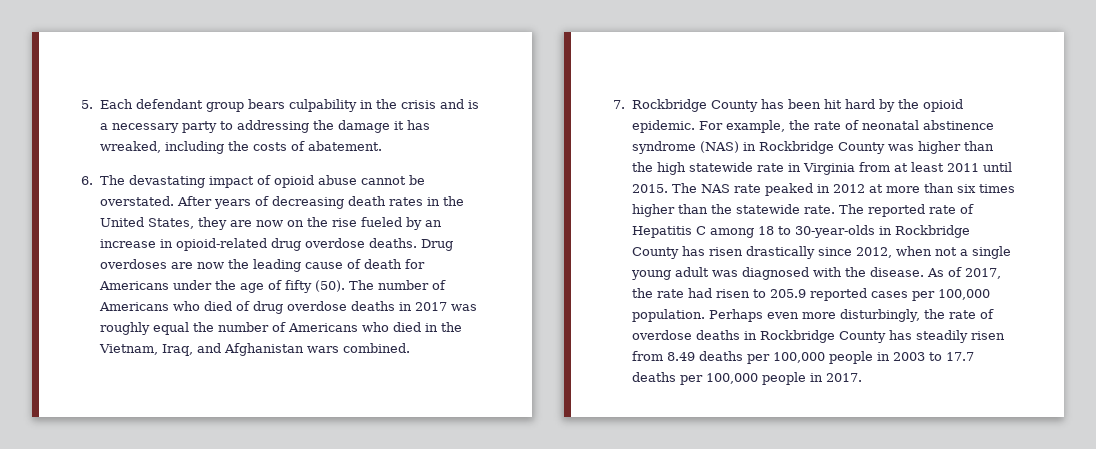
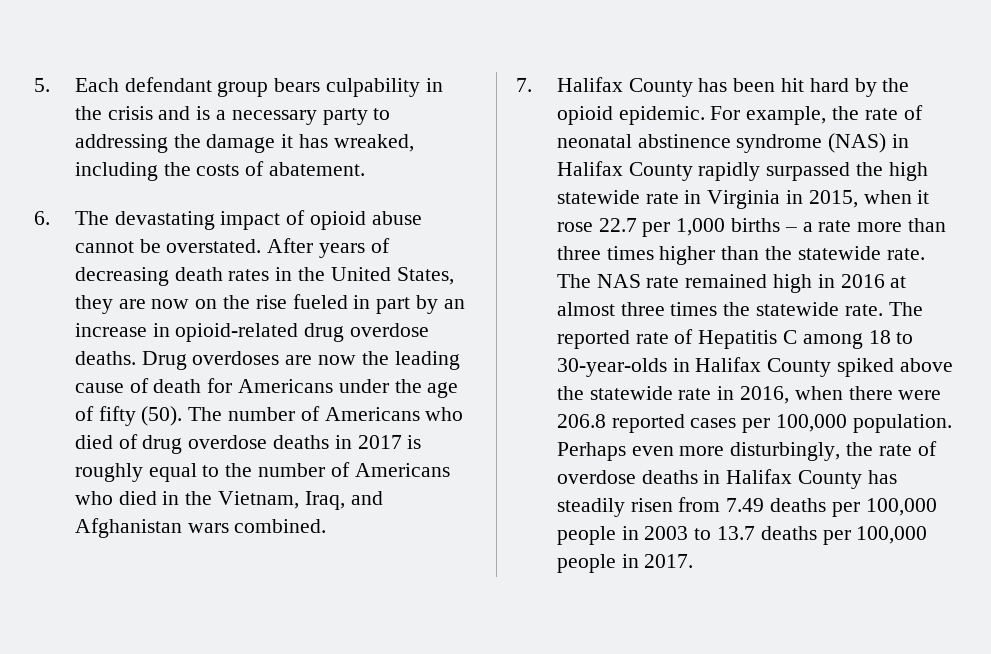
(402, 222) none -> [353,295,411,314] in part
[450,304,477,311] was -> [407,435,422,449] is
(189, 328) none -> [202,465,220,477] to
[631,99,707,112] Rockbridge -> [556,77,623,92] Halifax
[758,141,994,154] Rockbridge County was higher than -> [556,161,851,181] Halifax County rapidly surpassed
[858,162,1012,172] [631,183,1015,196] [631,204,708,217] from at least 2011 until 2015. The NAS rate peaked in 2012 at more than six times higher than -> [786,190,930,208] [556,218,947,237] [556,246,925,265] [556,274,907,293] [556,302,718,316] in 2015, when it rose 22.7 per 1,000 births – a rate more than three times higher than the statewide rate. The NAS rate remained high in 2016 at almost three times
[894,225,970,238] [631,246,1011,259] [630,267,1001,280] [631,288,806,298] Rockbridge County has risen drastically since 2012, when not a single young adult was diagnosed with the disease. As of 2017, the rate had risen to 205.9 -> [695,357,953,377] [556,386,942,404] [556,414,606,428] Halifax County spiked above the statewide rate in 2016, when there were 206.8
[759,330,835,343] Rockbridge -> [726,469,793,484] Halifax
[666,352,695,361] 8.49 -> [726,498,765,512] 7.49
[945,352,974,361] 17.7 -> [717,526,756,540] 13.7

